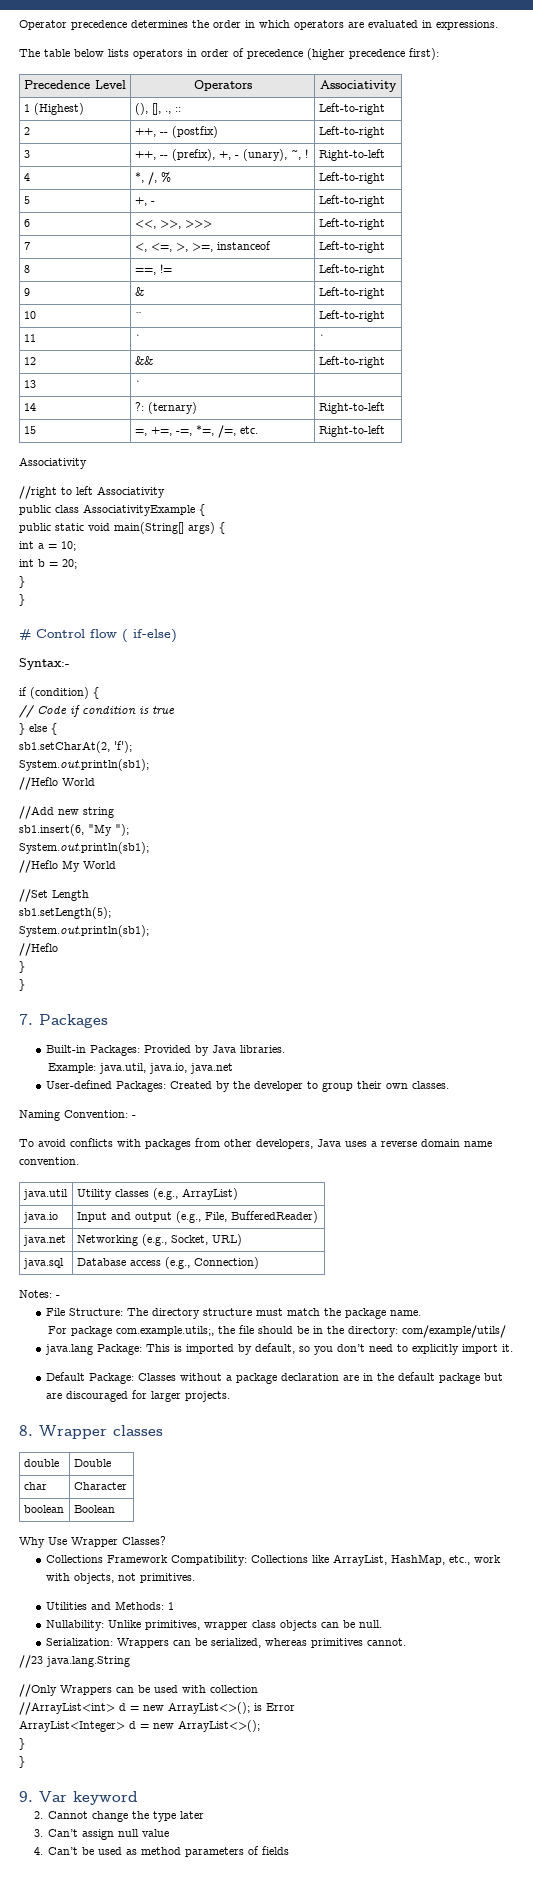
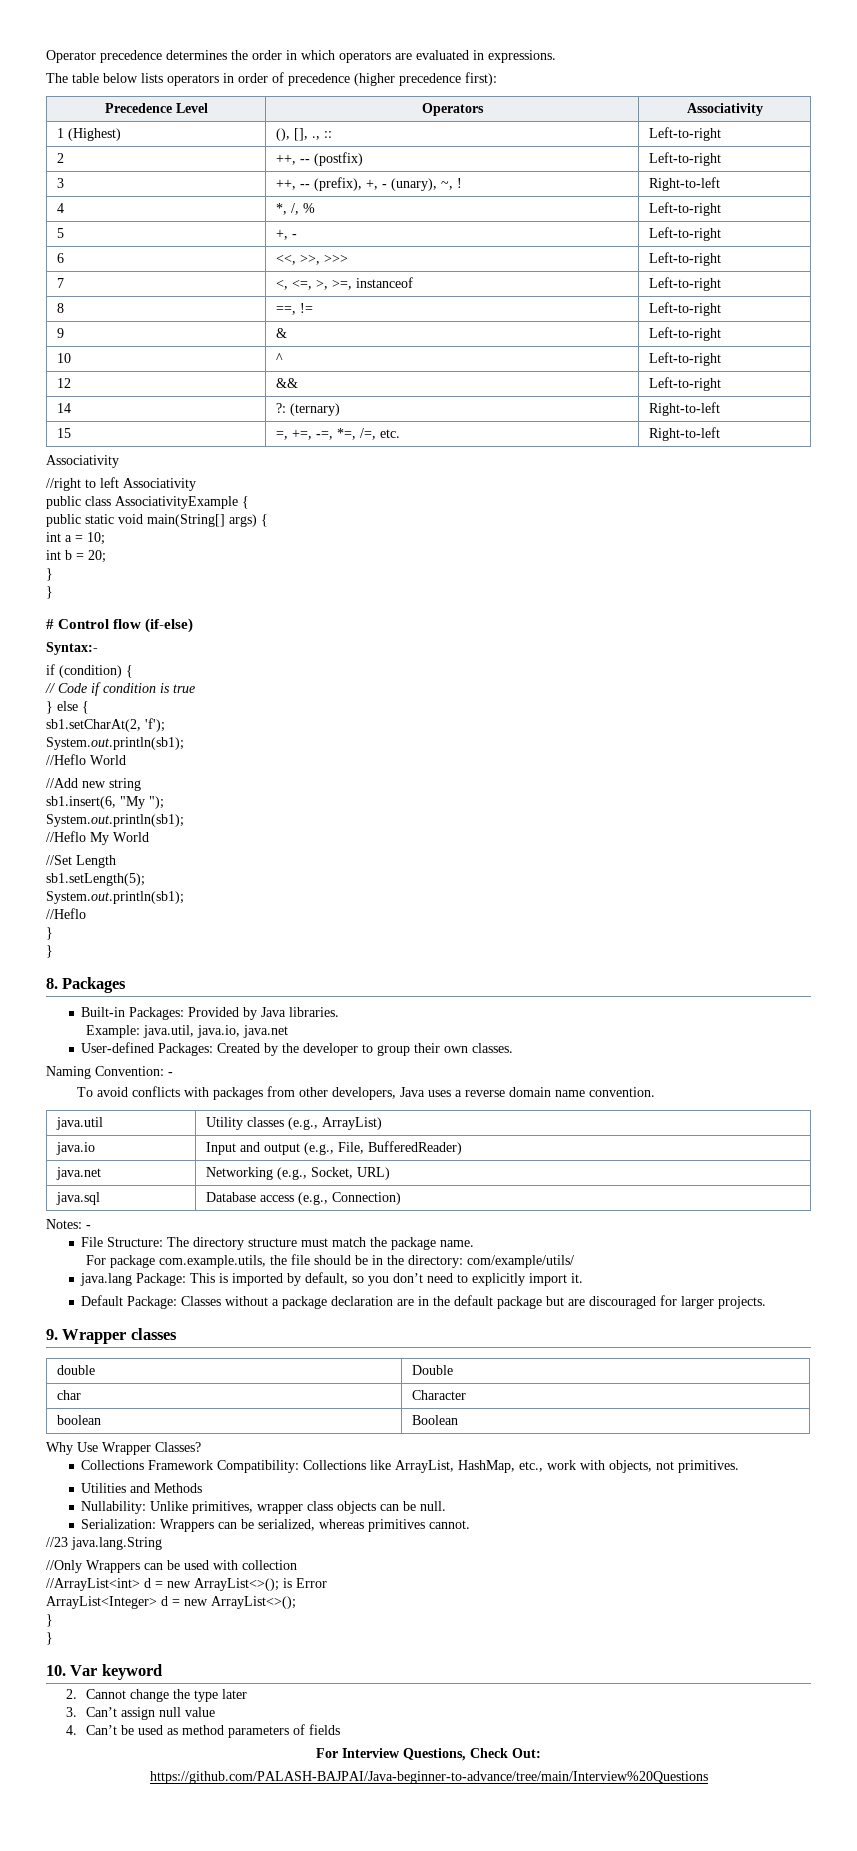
[23,334,36,342] [134,334,141,342] [318,334,325,342] // 11 | ` | ` -> (722, 359) none
[23,380,36,388] [134,380,141,388] // 13 | ` | -> (722, 384) none
[122,629,177,643] ( if-else) -> [145,618,194,633] (if-else)
[19,1014,33,1025] 7. -> [46,978,58,989] 8.
[116,1326,215,1336] com.example.utils;, -> [158,1255,266,1268] com.example.utils,
[19,1425,33,1436] 8. -> [46,1329,58,1340] 9.
[115,1601,175,1610] Methods: 1 -> [154,1483,203,1493] Methods
[19,1791,33,1802] 9. -> [46,1665,66,1676] 10.
(290, 1850) none -> [316,1748,541,1761] [149,1771,708,1784] // For Interview Questions, Check Out: // https://github.com/PALASH-BAJPAI/Java-beginner-to-advance/tree/main/Interview%20Questions

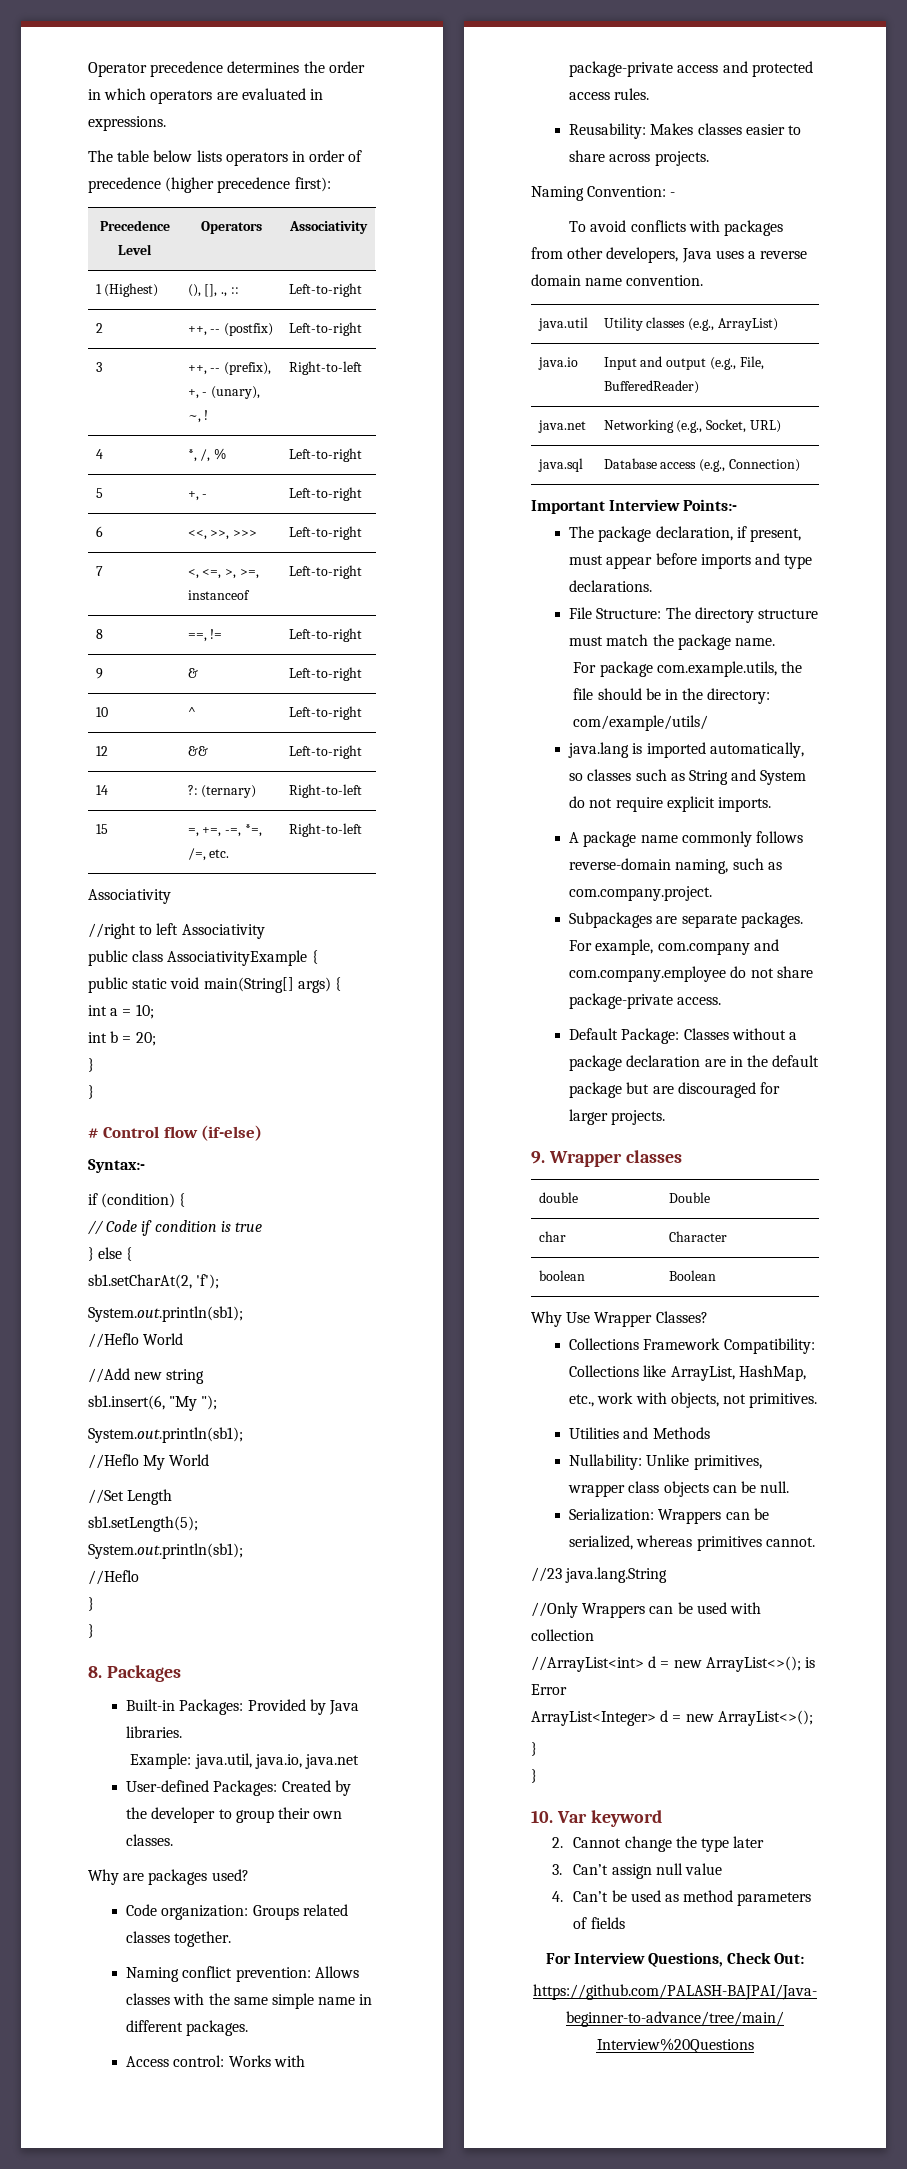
(514, 1048) none -> [88,1869,249,1885] [126,1904,348,1920] [126,1931,232,1947] [126,1966,359,1982] [126,1993,373,2009] [126,2020,249,2036] [126,2055,305,2067] [569,61,813,77] [569,88,650,100] [569,123,802,139] [569,150,709,166] // Why are packages used? // Code organization: Groups related classes together. // Naming conflict prevention: Allows classes with the same simple name in different packages. // Access control: Works with package-private access and protected access rules. // Reusability: Makes classes easier to share across projects.
[46,1219,91,1229] Notes: - -> [531,499,738,514] [569,526,802,542] [569,553,813,569] [569,580,653,592] Important Interview Points:- // The package declaration, if present, must appear before imports and type declarations.
[136,1272,584,1286] Package: This is imported by default, so you don’t need to explicitly import it. -> [632,742,804,758] [569,769,807,785] [569,796,772,812] [569,831,804,847] [569,858,782,874] [569,886,713,901] [569,912,803,928] [569,939,779,955] [569,966,813,982] [569,993,722,1009] is imported automatically, so classes such as String and System do not require explicit imports. // A package name commonly follows reverse-domain naming, such as com.company.project. // Subpackages are separate packages. For example, com.company and com.company.employee do not share package-private access.

